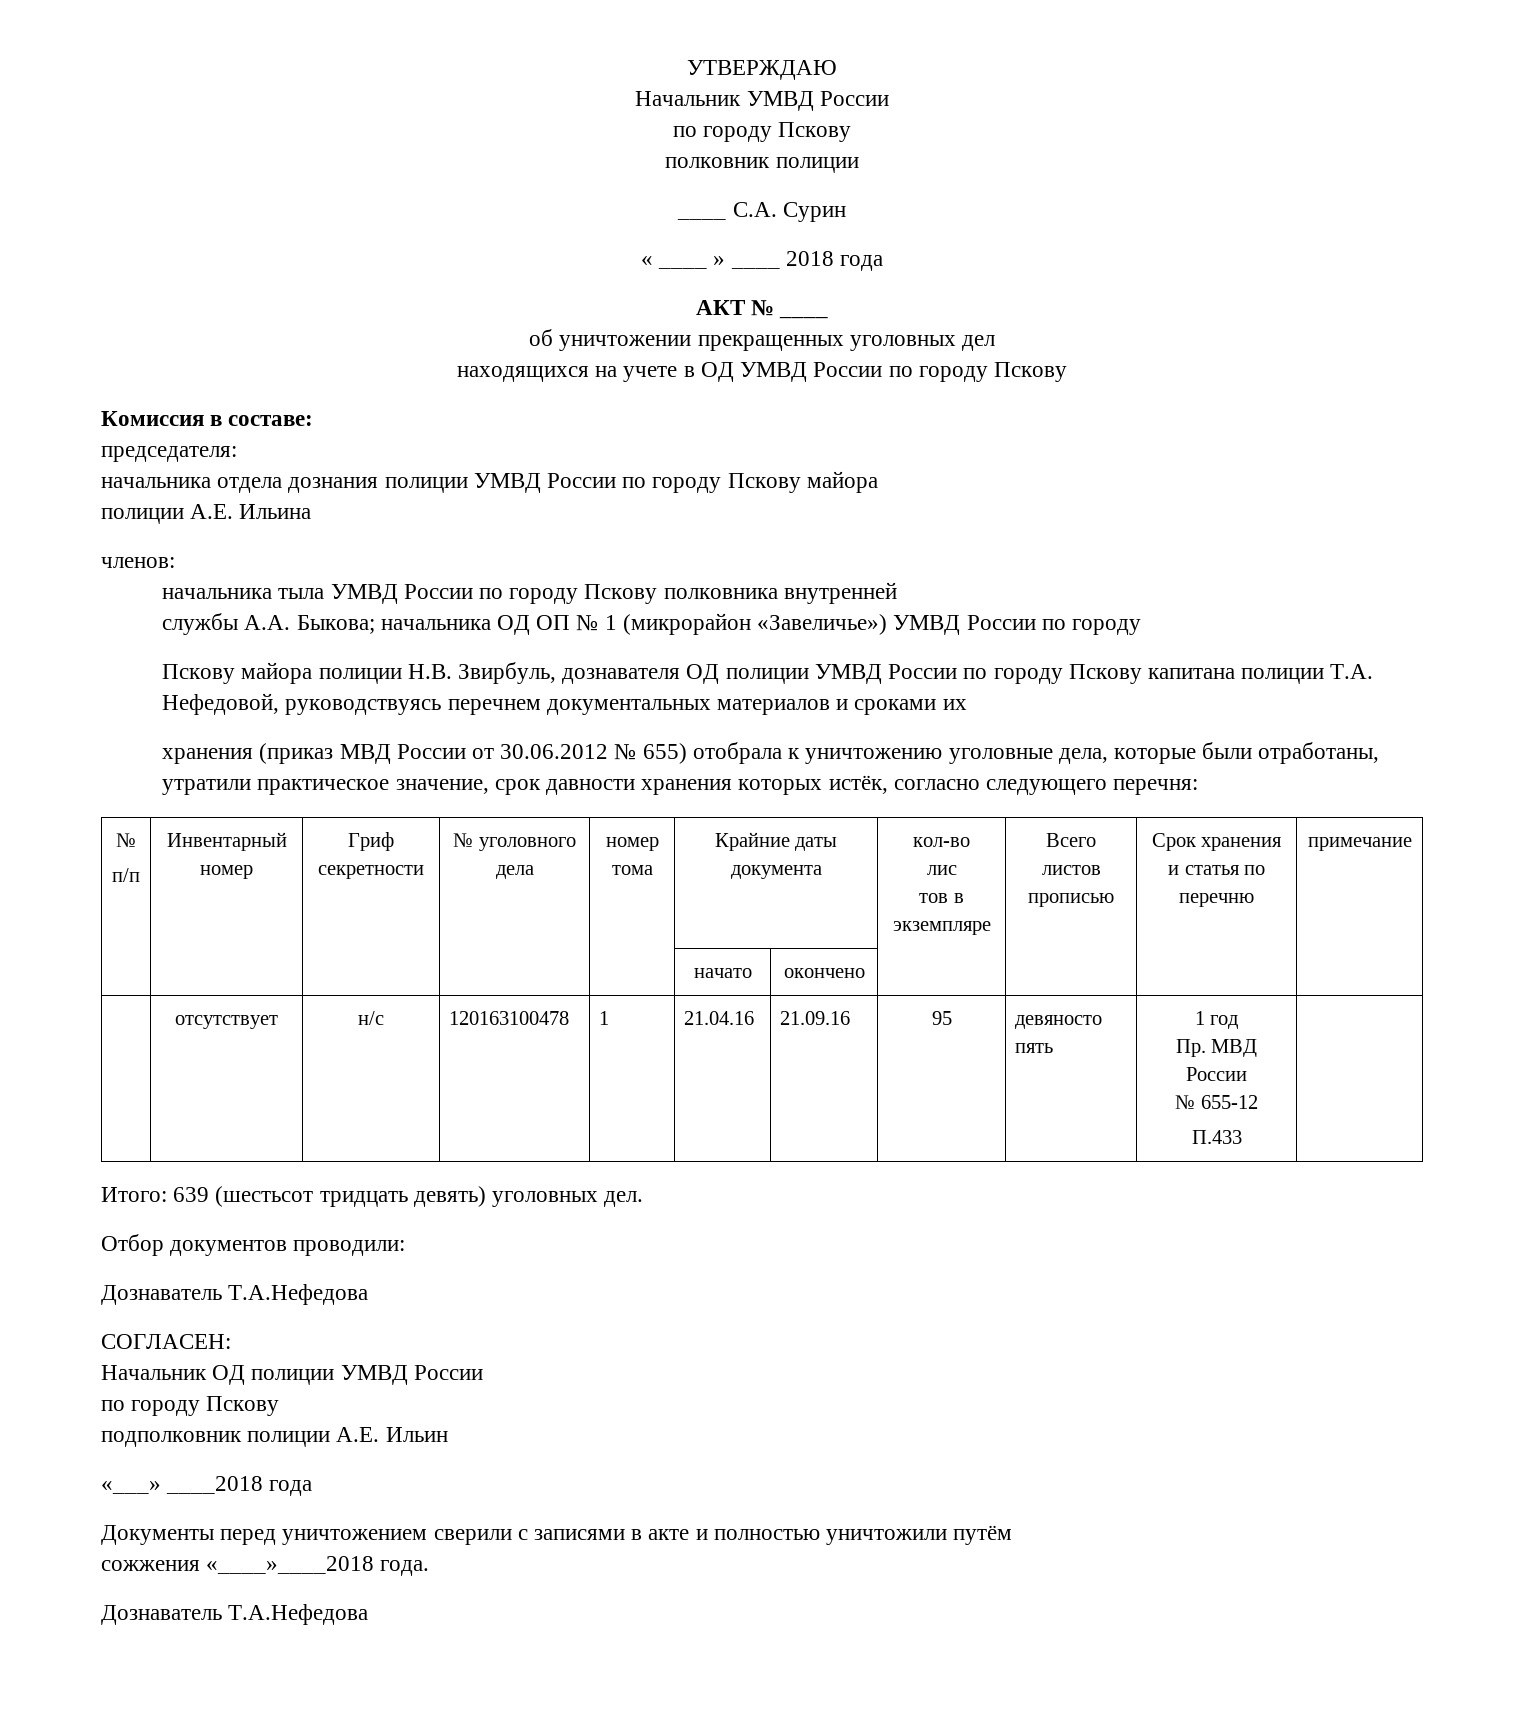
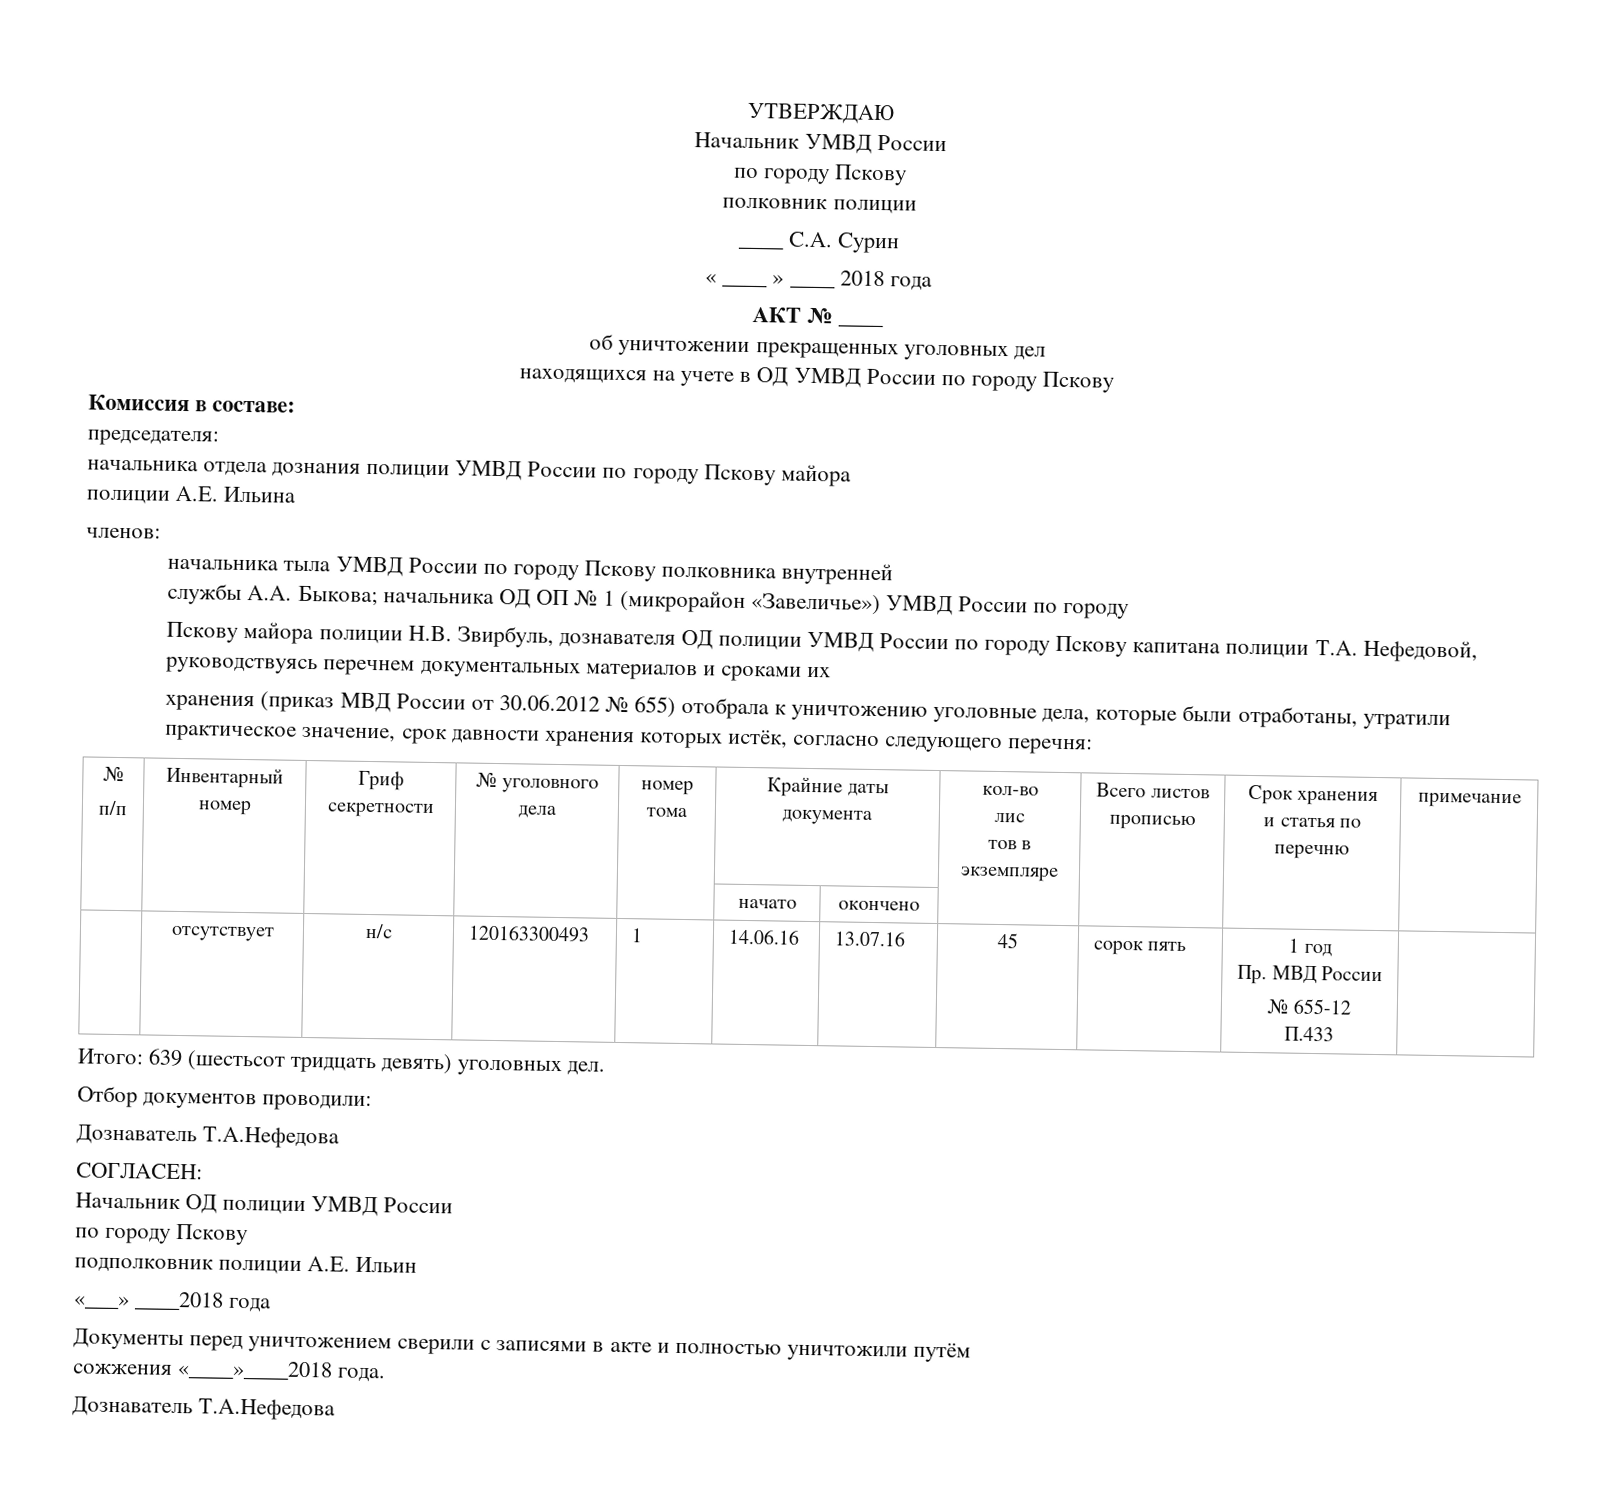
[449,1011,570,1025] [599,1011,610,1025] [684,1011,755,1025] [780,1011,851,1025] [931,1011,952,1025] [1015,1015,1103,1029] 120163100478 | 1 | 21.04.16 | 21.09.16 | 95 | девяносто -> [468,924,591,943] [631,928,644,943] [728,928,801,945] [834,930,907,947] [997,932,1019,949] [1093,940,1144,956] 120163300493 | 1 | 14.06.16 | 13.07.16 | 45 | сорок

